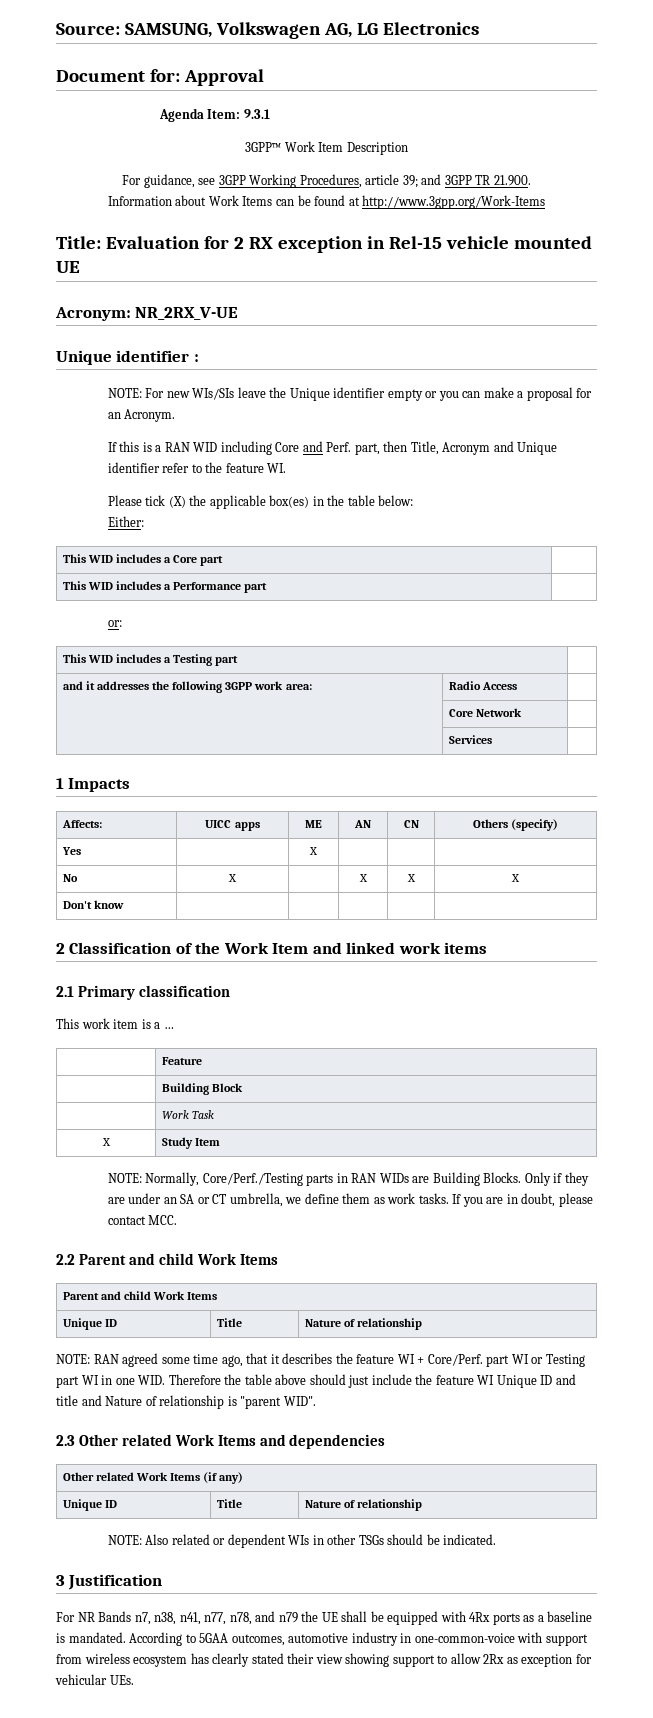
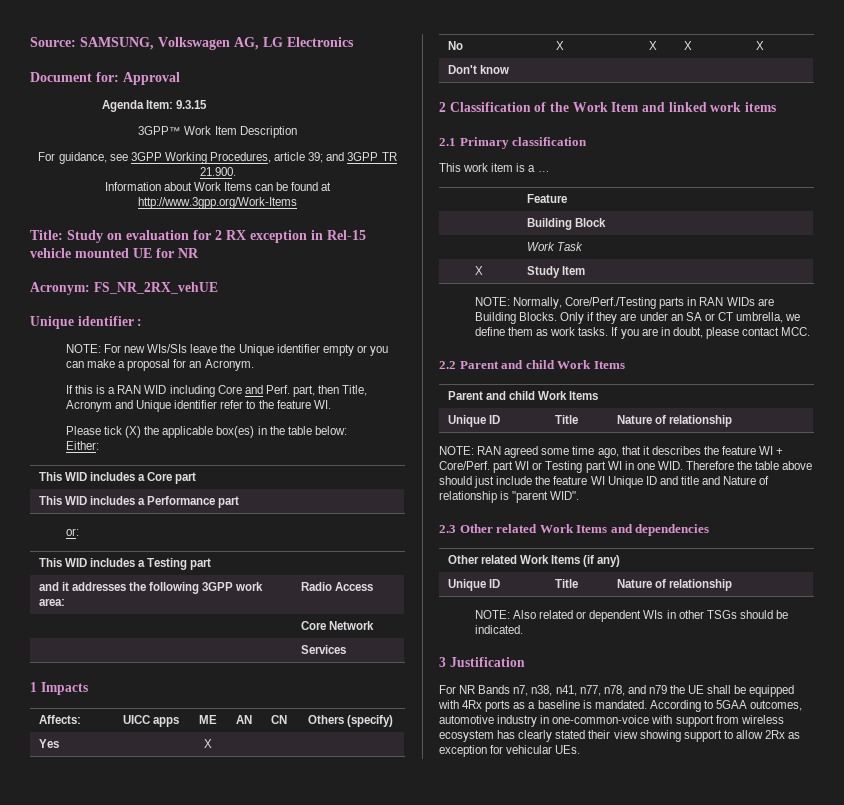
[243,109,270,119] 9.3.1 -> [176,100,208,109] 9.3.15
[105,236,200,249] Evaluation -> [67,230,189,243] Study on evaluation
(80, 267) none -> [156,248,199,258] for NR
[135,307,239,320] NR_2RX_V-UE -> [93,282,218,294] FS_NR_2RX_vehUE

